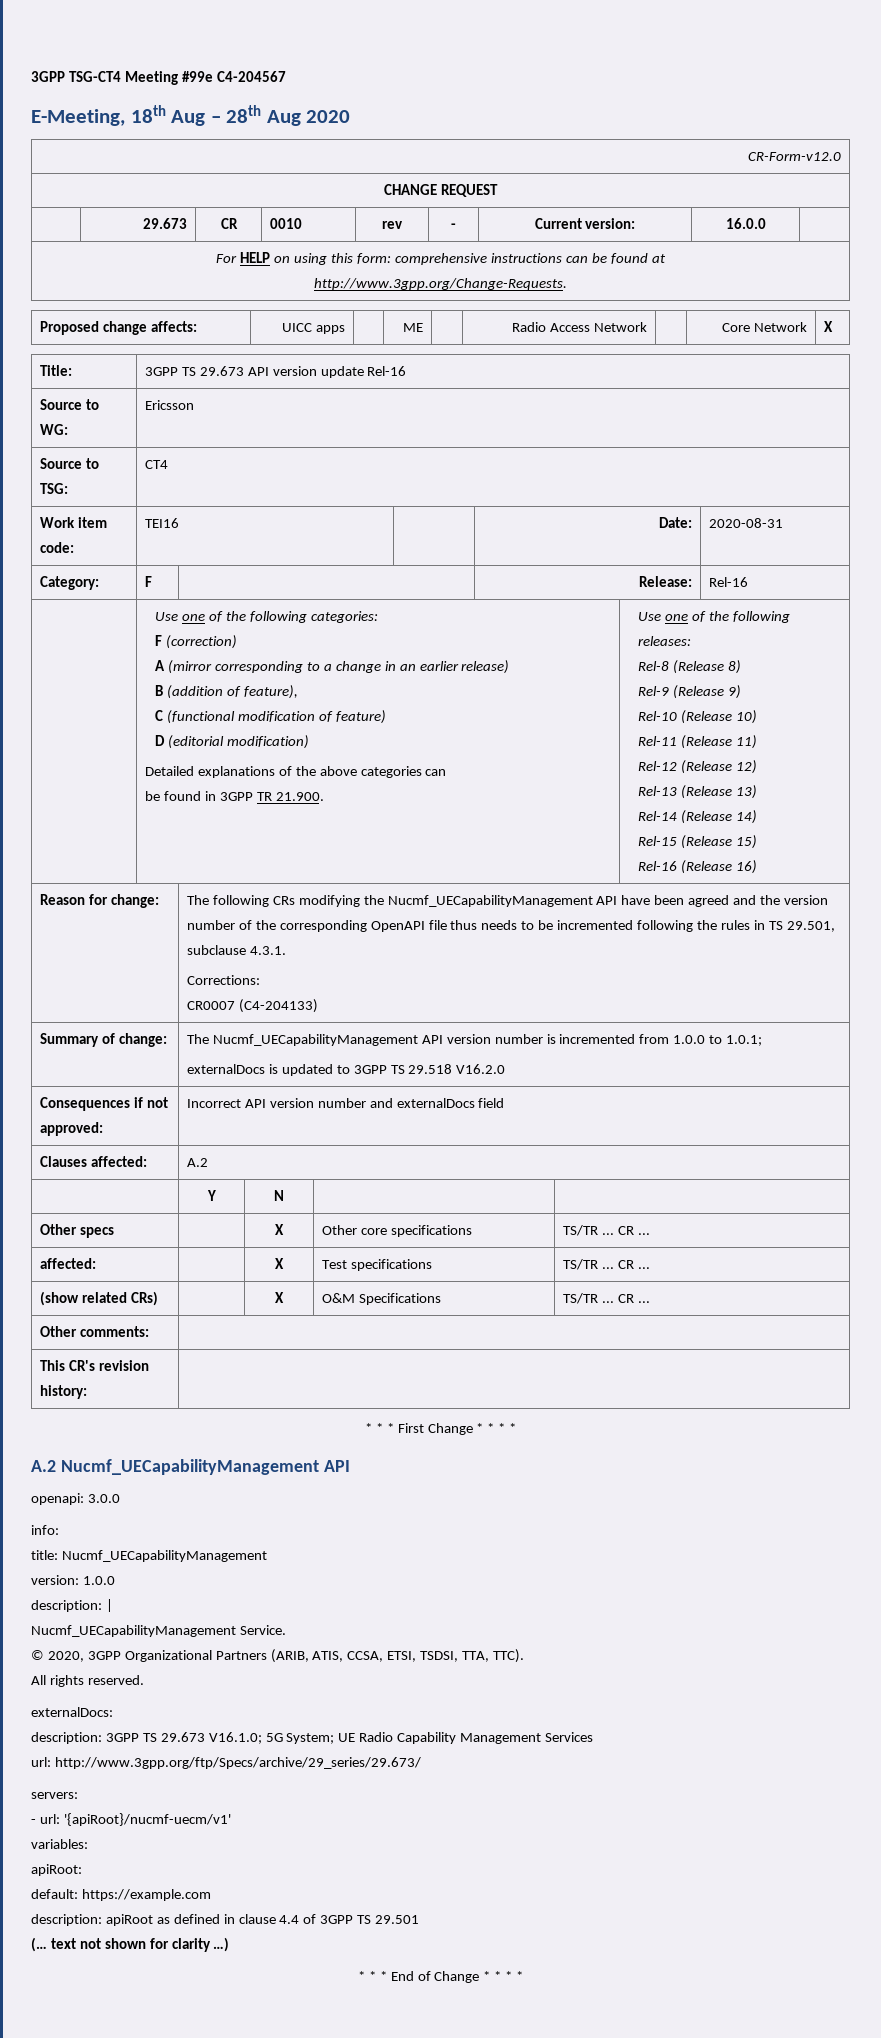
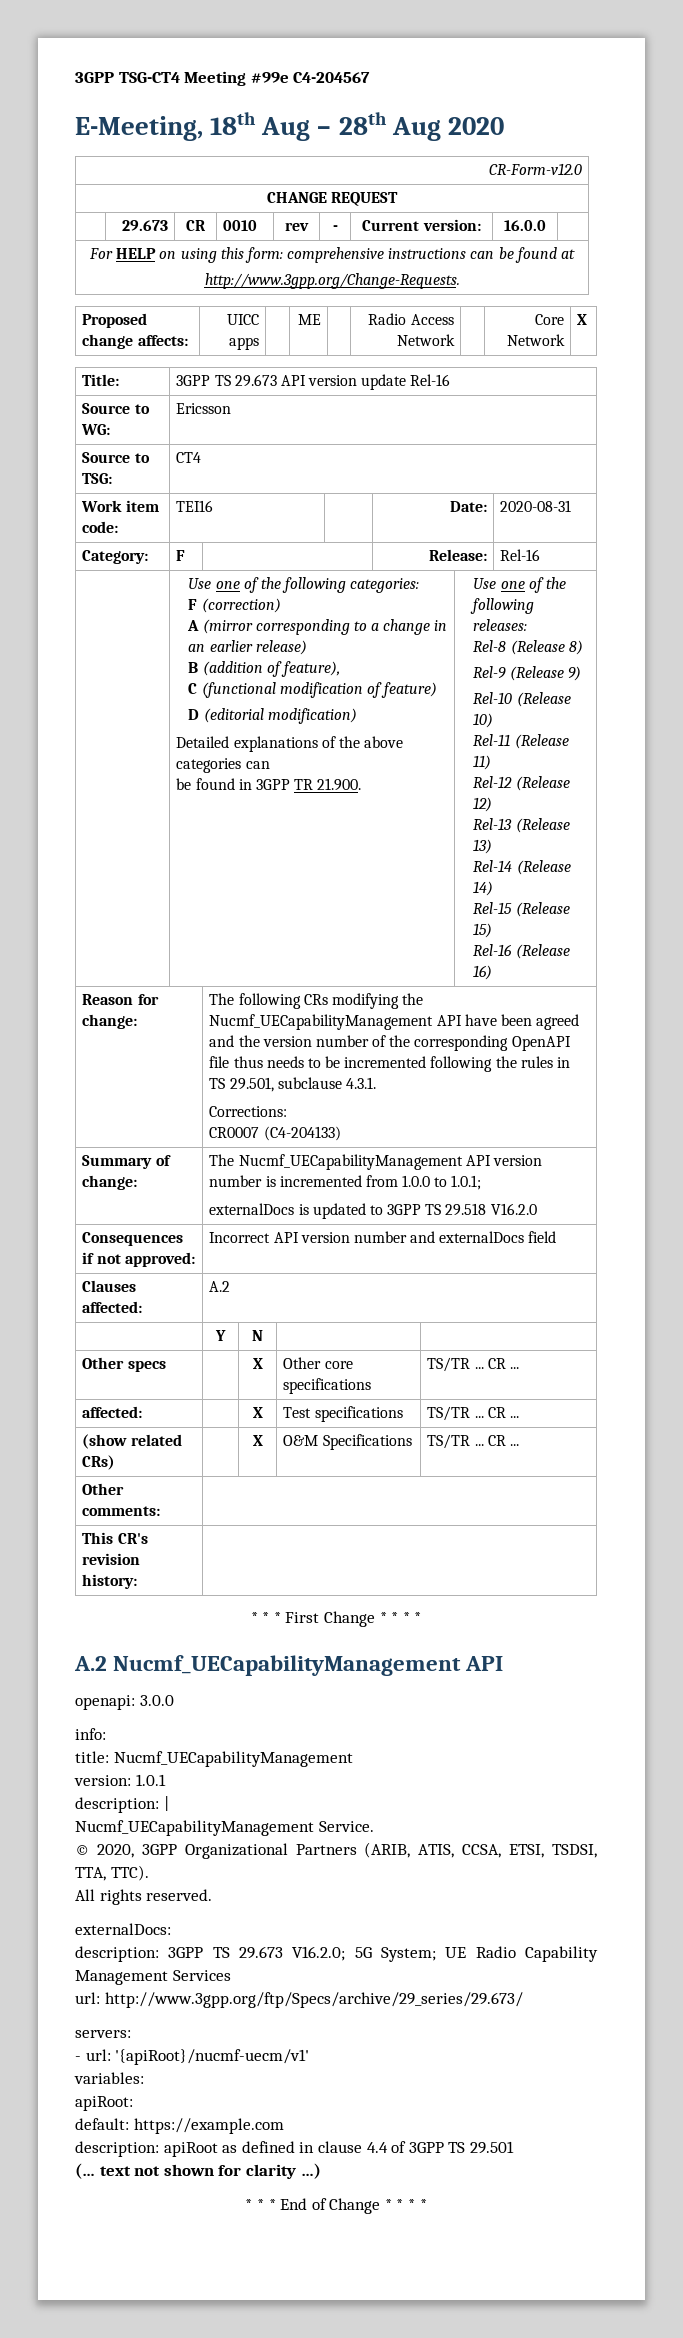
[82,1576,115,1585] 1.0.0 -> [135,1774,166,1786] 1.0.1
[208,1732,262,1744] V16.1.0; -> [292,1946,346,1961] V16.2.0;

